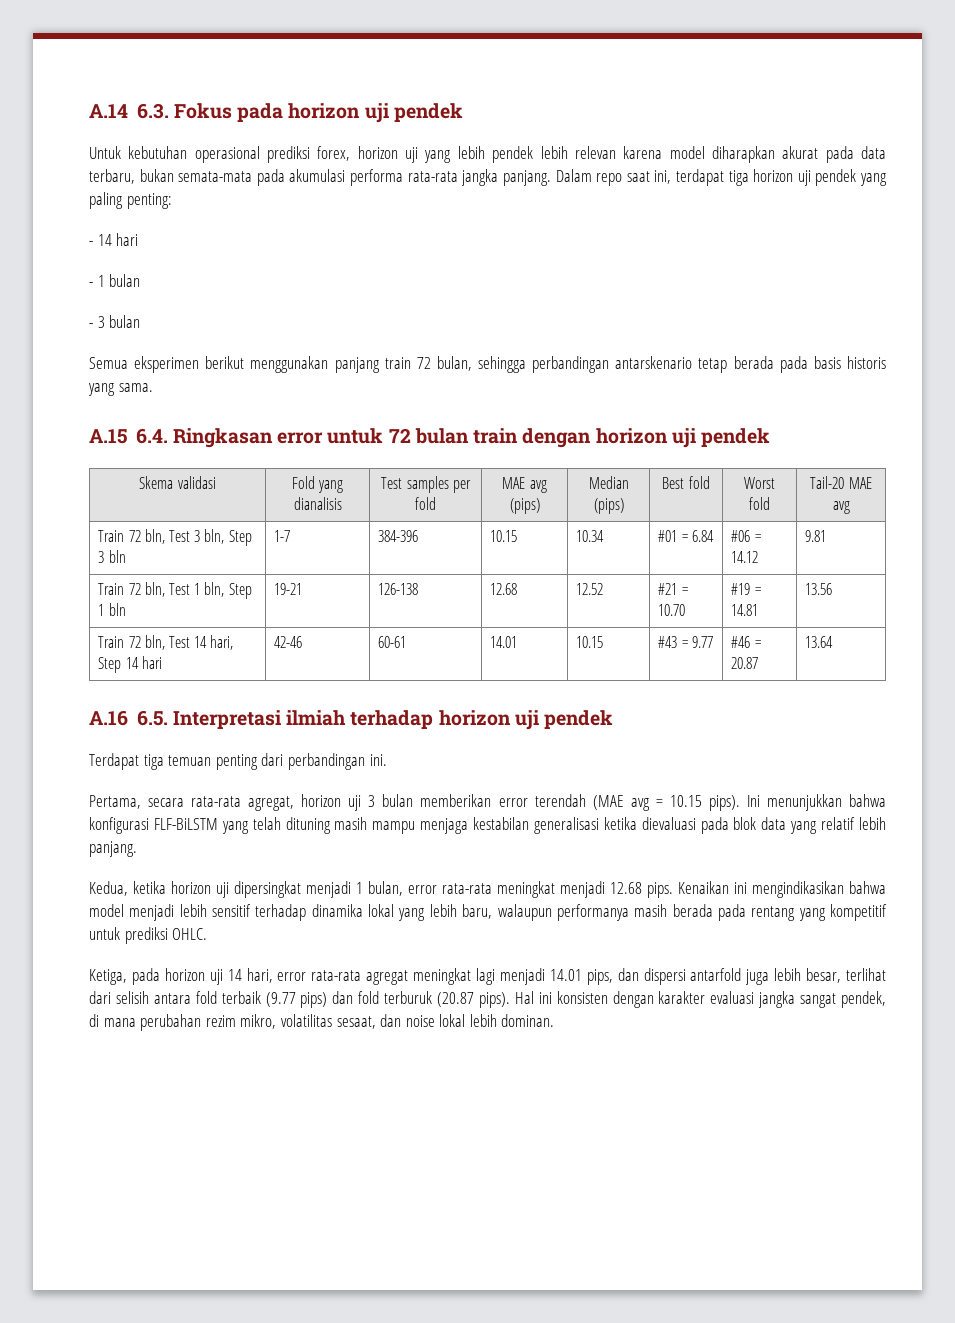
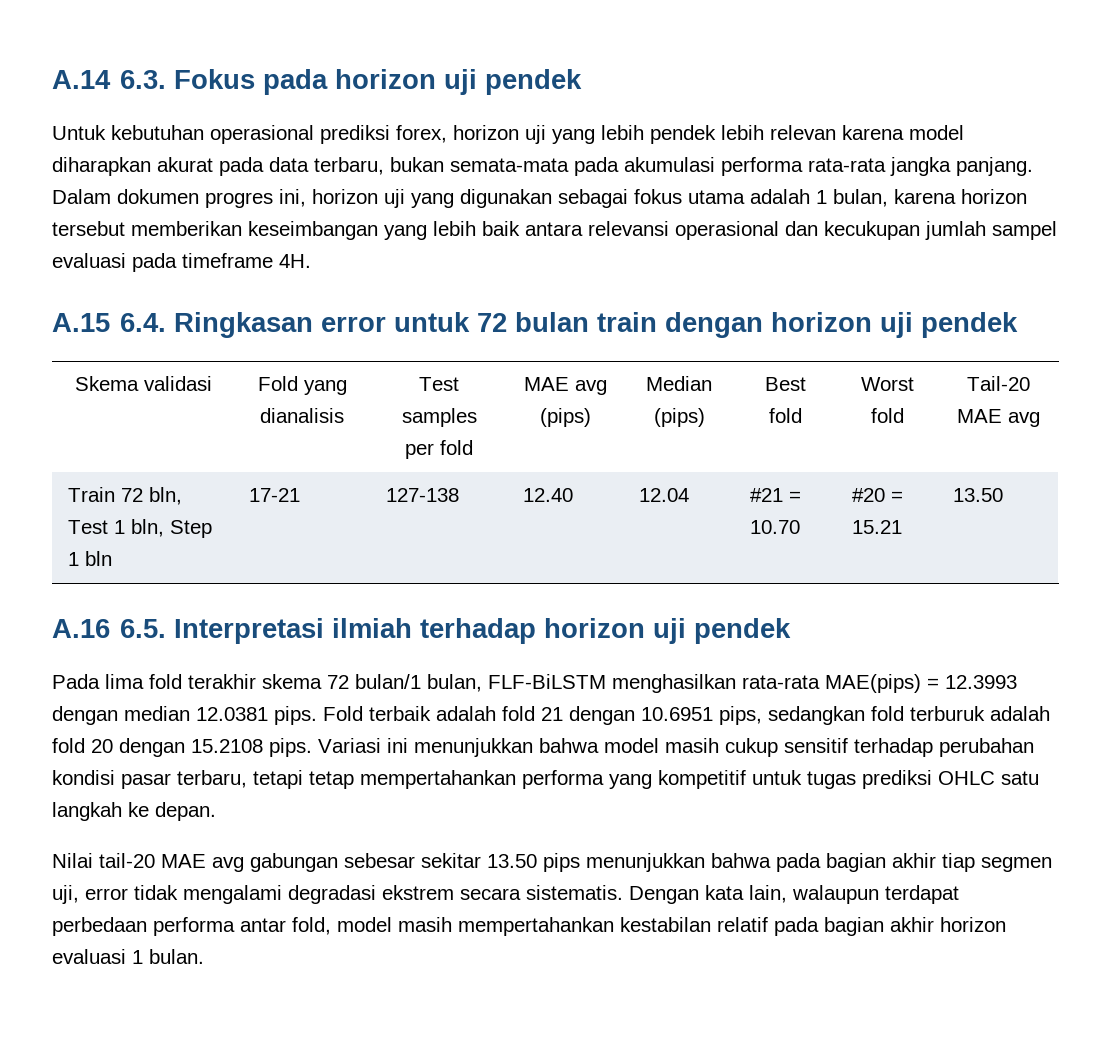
[596,169,887,186] [89,192,172,209] [89,233,139,246] [89,274,141,287] [89,315,141,328] [89,356,886,373] [88,383,153,396] repo saat ini, terdapat tiga horizon uji pendek yang paling penting: // - 14 hari // - 1 bulan // - 3 bulan // Semua eksperimen berikut menggunakan panjang train 72 bulan, sehingga perbandingan antarskenario tetap berada pada basis historis yang sama. -> [117,189,1027,208] [52,221,1057,240] [52,253,311,272] dokumen progres ini, horizon uji yang digunakan sebagai fokus utama adalah 1 bulan, karena horizon tersebut memberikan keseimbangan yang lebih baik antara relevansi operasional dan kecukupan jumlah sampel evaluasi pada timeframe 4H.
[98,529,252,546] [98,550,126,563] [274,530,291,542] [378,530,419,542] [490,530,518,542] [576,530,605,542] [658,530,714,542] [731,530,761,542] [731,551,759,563] [805,530,827,542] // Train 72 bln, Test 3 bln, Step 3 bln | 1-7 | 384-396 | 10.15 | 10.34 | #01 = 6.84 | #06 = 14.12 | 9.81 -> (1040, 419) none
[274,583,303,595] [378,583,419,595] [490,583,518,595] [576,583,604,595] 19-21 | 126-138 | 12.68 | 12.52 -> [248,488,300,502] [385,488,459,502] [522,488,573,502] [638,488,689,502] 17-21 | 127-138 | 12.40 | 12.04
[731,583,761,595] [731,604,759,616] [805,583,833,595] [98,635,234,650] [98,656,162,673] [274,636,303,648] [378,636,407,648] [490,636,518,648] [576,636,604,648] [658,636,713,648] [731,636,761,648] [731,657,759,669] [805,636,834,648] #19 = 14.81 | 13.56 // Train 72 bln, Test 14 hari, Step 14 hari | 42-46 | 60-61 | 14.01 | 10.15 | #43 = 9.77 | #46 = 20.87 | 13.64 -> [851,488,903,502] [851,520,902,534] [952,488,1003,502] #20 = 15.21 | 13.50
[89,753,387,770] [89,794,886,811] [89,817,886,834] [89,841,137,857] [89,881,886,898] [89,904,888,921] [89,927,208,944] [89,968,886,985] [89,991,886,1008] [89,1014,555,1031] Terdapat tiga temuan penting dari perbandingan ini. // Pertama, secara rata-rata agregat, horizon uji 3 bulan memberikan error terendah (MAE avg = 10.15 pips). Ini menunjukkan bahwa konfigurasi FLF-BiLSTM yang telah dituning masih mampu menjaga kestabilan generalisasi ketika dievaluasi pada blok data yang relatif lebih panjang. // Kedua, ketika horizon uji dipersingkat menjadi 1 bulan, error rata-rata meningkat menjadi 12.68 pips. Kenaikan ini mengindikasikan bahwa model menjadi lebih sensitif terhadap dinamika lokal yang lebih baru, walaupun performanya masih berada pada rentang yang kompetitif untuk prediksi OHLC. // Ketiga, pada horizon uji 14 hari, error rata-rata agregat meningkat lagi menjadi 14.01 pips, dan dispersi antarfold juga lebih besar, terlihat dari selisih antara fold terbaik (9.77 pips) dan fold terburuk (20.87 pips). Hal ini konsisten dengan karakter evaluasi jangka sangat pendek, di mana perubahan rezim mikro, volatilitas sesaat, dan noise lokal lebih dominan. -> [52,674,1017,693] [52,706,1050,725] [52,738,1034,757] [52,770,1039,789] [52,802,216,821] [52,853,1052,872] [52,885,959,904] [52,917,1006,936] [52,949,204,964] Pada lima fold terakhir skema 72 bulan/1 bulan, FLF-BiLSTM menghasilkan rata-rata MAE(pips) = 12.3993 dengan median 12.0381 pips. Fold terbaik adalah fold 21 dengan 10.6951 pips, sedangkan fold terburuk adalah fold 20 dengan 15.2108 pips. Variasi ini menunjukkan bahwa model masih cukup sensitif terhadap perubahan kondisi pasar terbaru, tetapi tetap mempertahankan performa yang kompetitif untuk tugas prediksi OHLC satu langkah ke depan. // Nilai tail-20 MAE avg gabungan sebesar sekitar 13.50 pips menunjukkan bahwa pada bagian akhir tiap segmen uji, error tidak mengalami degradasi ekstrem secara sistematis. Dengan kata lain, walaupun terdapat perbedaan performa antar fold, model masih mempertahankan kestabilan relatif pada bagian akhir horizon evaluasi 1 bulan.

